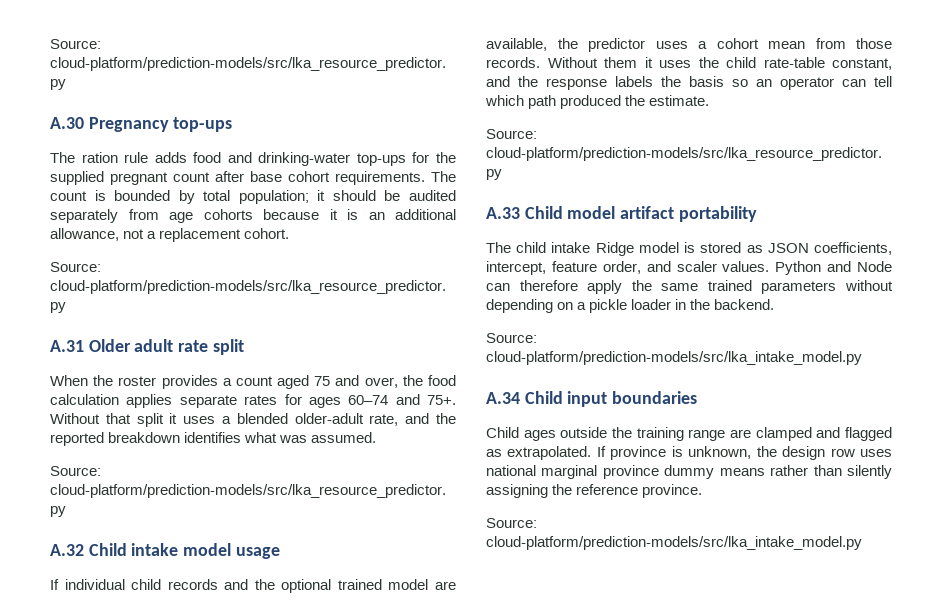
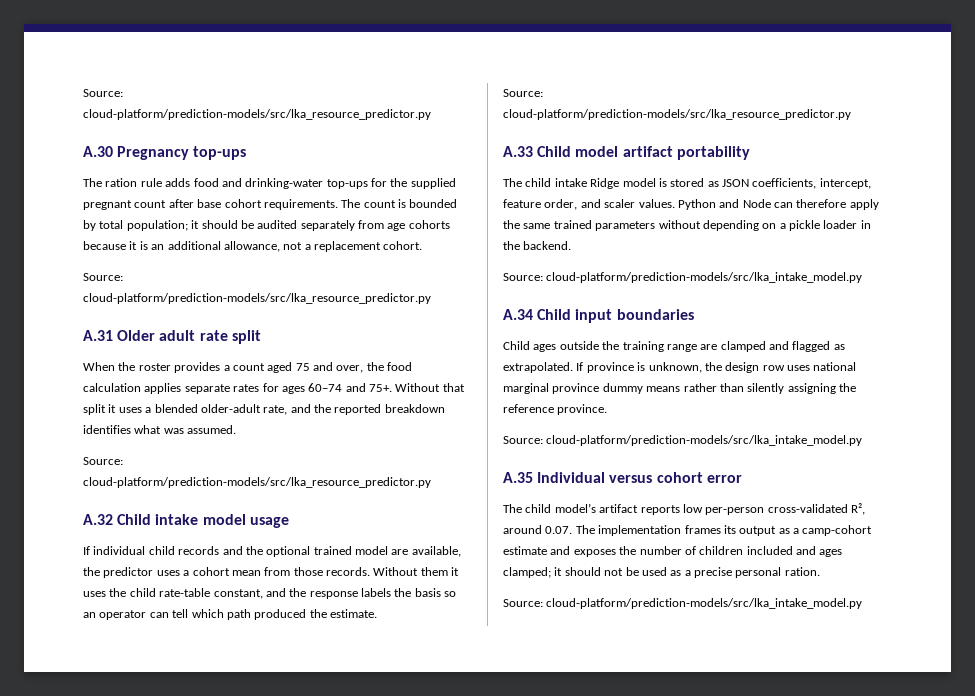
(862, 543) none -> [503,472,742,483] [503,503,865,515] [503,525,873,536] [503,546,843,557] [503,567,820,578] [503,598,863,609] // A.35 Individual versus cohort error // The child model’s artifact reports low per-person cross-validated R², around 0.07. The implementation frames its output as a camp-cohort estimate and exposes the number of children included and ages clamped; it should not be used as a precise personal ration. // Source: cloud-platform/prediction-models/src/lka_intake_model.py

